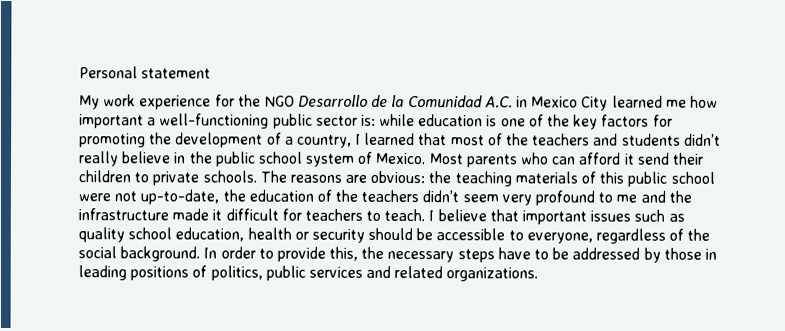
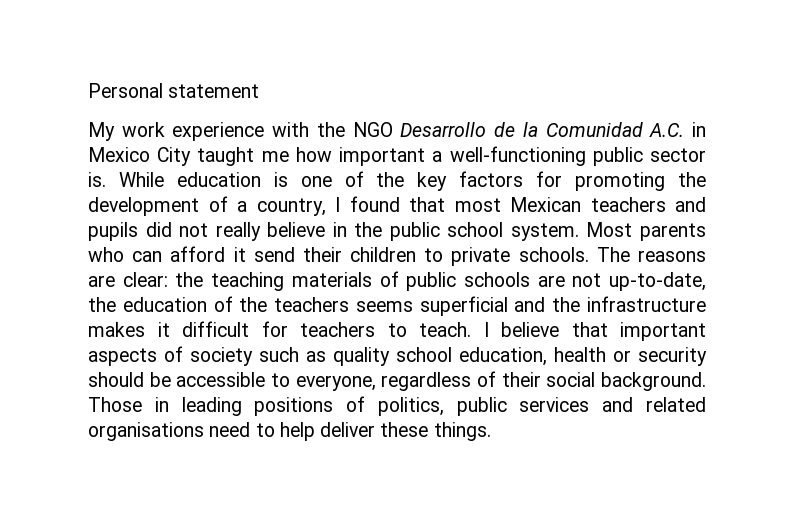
[214,94,235,107] for -> [272,122,310,137] with
[611,95,663,108] learned -> [197,147,255,166] taught
[360,113,416,127] is: while -> [88,172,164,187] is. While
[364,132,416,146] learned -> [349,196,400,212] found
[487,133,721,146] of the teachers and students didn’t -> [510,197,706,212] [88,222,209,241] Mexican teachers and pupils did not
[305,151,427,167] system of Mexico. -> [510,223,579,241] system.
[370,170,426,184] obvious: -> [122,272,168,287] clear:
[599,171,715,187] [78,193,111,202] this public school were -> [406,272,565,291] public schools are
[422,190,638,206] didn’t seem very profound to me -> [355,296,508,316] seems superficial
[172,208,210,221] made -> [88,322,145,337] makes
[590,210,632,222] issues -> [88,346,253,366] aspects of society
[687,228,711,241] the -> [501,372,541,387] their
[203,246,702,263] In order to provide this, the necessary steps have to be addressed by those -> [88,397,142,412] Those
[446,267,539,282] organizations. -> [88,422,491,441] organisations need to help deliver these things.

